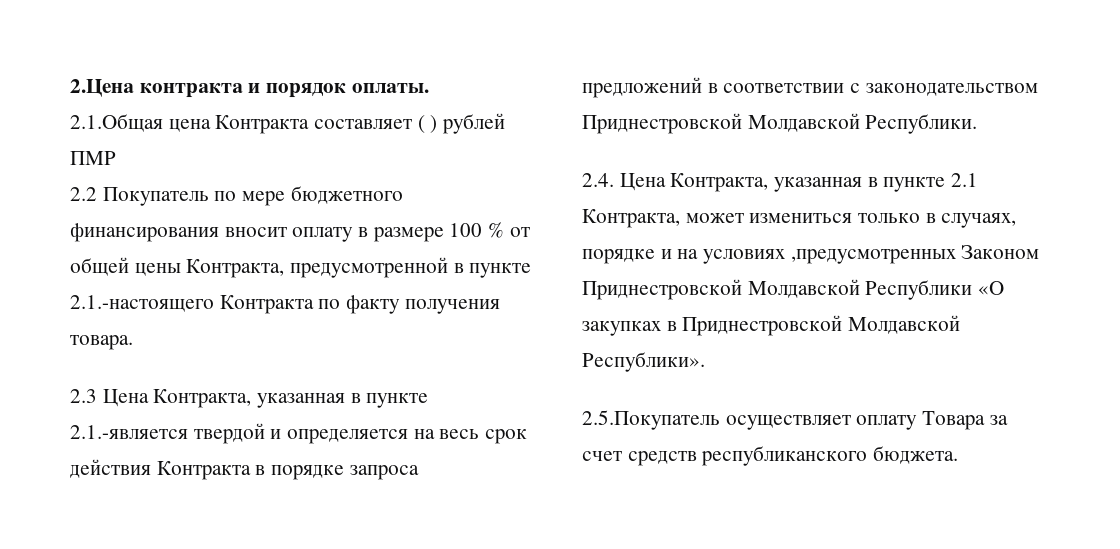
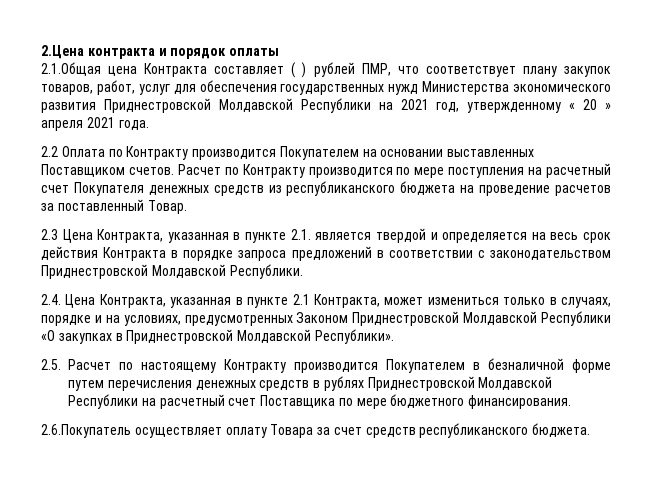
[351,83,429,93] оплаты. -> [229,48,280,56] оплаты
[70,151,116,165] [70,186,403,206] [70,222,530,242] [70,257,532,278] [70,295,500,314] [70,335,133,350] ПМР // 2.2 Покупатель по мере бюджетного финансирования вносит оплату в размере 100 % от общей цены Контракта, предусмотренной в пункте 2.1.-настоящего Контракта по факту получения товара. -> [361,63,611,77] [41,80,611,95] [41,98,611,113] [41,117,149,131] [41,146,535,160] [41,163,611,178] [41,181,612,196] [41,199,187,214] ПМР, что соответствует плану закупок товаров, работ, услуг для обеспечения государственных нужд Министерства экономического развития Приднестровской Молдавской Республики на 2021 год, утвержденному « 20 » апреля 2021 года. // 2.2 Оплата по Контракту производится Покупателем на основании выставленных Поставщиком счетов. Расчет по Контракту производится по мере поступления на расчетный счет Покупателя денежных средств из республиканского бюджета на проведение расчетов за поставленный Товар.
[70,425,188,439] 2.1.-является -> [290,229,372,240] 2.1. является
[703,249,956,264] условиях ,предусмотренных -> [123,315,293,326] условиях, предусмотренных
[582,410,720,430] 2.5.Покупатель -> [41,358,611,373] [68,376,553,391] [68,394,572,409] [41,424,131,438] 2.5. Расчет по настоящему Контракту производится Покупателем в безналичной форме путем перечисления денежных средств в рублях Приднестровской Молдавской Республики на расчетный счет Поставщика по мере бюджетного финансирования. // 2.6.Покупатель

